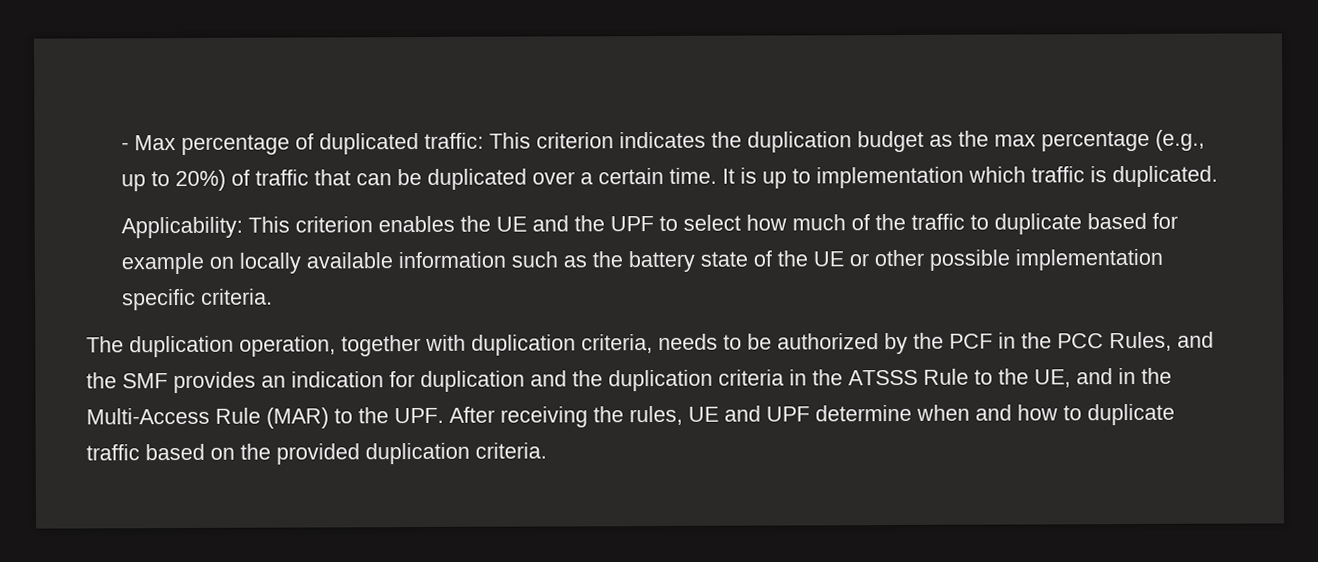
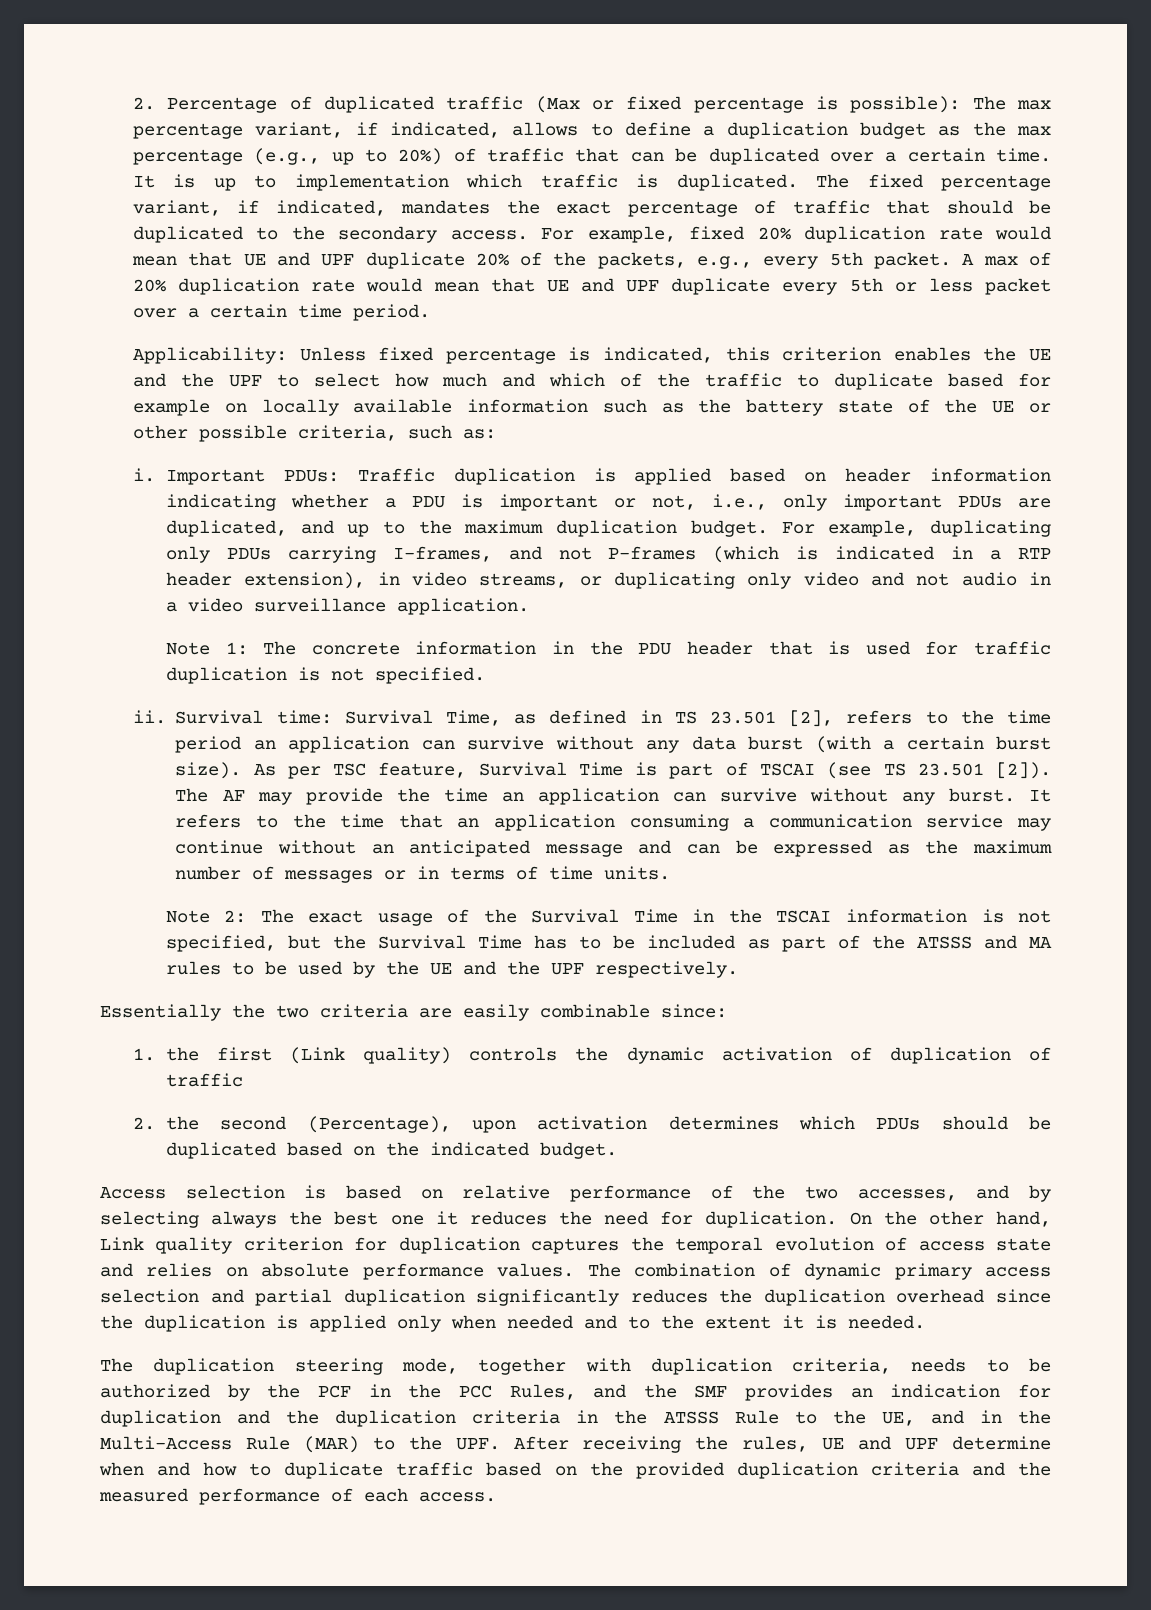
[121,131,743,155] - Max percentage of duplicated traffic: This criterion indicates the -> [132,96,1051,113] [132,122,715,139] 2. Percentage of duplicated traffic (Max or fixed percentage is possible): The max percentage variant, if indicated, allows to define a
[121,216,291,239] // Applicability: This -> [816,174,1051,191] [132,200,1051,217] [132,226,1051,243] [131,252,1052,269] [132,278,1052,295] [132,304,430,321] [132,347,770,364] The fixed percentage variant, if indicated, mandates the exact percentage of traffic that should be duplicated to the secondary access. For example, fixed 20% duplication rate would mean that UE and UPF duplicate 20% of the packets, e.g., every 5th packet. A max of 20% duplication rate would mean that UE and UPF duplicate every 5th or less packet over a certain time period. // Applicability: Unless fixed percentage is indicated, this
(847, 222) none -> [501,373,605,387] and which
[1015,248,1164,271] [122,288,274,311] implementation specific criteria. -> [297,425,496,441] [132,468,1051,485] [165,494,1052,511] [165,520,1051,537] [165,546,1051,563] [165,572,1052,589] [165,598,529,615] [165,641,1051,655] [165,667,485,684] [132,710,1052,727] [175,736,1051,753] [175,762,1051,779] [175,788,1051,805] [175,814,1051,831] [175,840,1052,857] [175,866,671,883] [165,909,1051,926] [165,935,1052,952] [165,961,738,978] [100,1004,727,1021] [132,1047,1051,1064] [165,1073,243,1087] [132,1116,1051,1133] [165,1142,617,1159] [100,1185,1051,1202] [100,1211,1051,1228] [100,1237,1052,1254] [100,1263,1052,1280] [100,1289,1051,1306] [100,1315,925,1332] criteria, such as: // i. Important PDUs: Traffic duplication is applied based on header information indicating whether a PDU is important or not, i.e., only important PDUs are duplicated, and up to the maximum duplication budget. For example, duplicating only PDUs carrying I-frames, and not P-frames (which is indicated in a RTP header extension), in video streams, or duplicating only video and not audio in a video surveillance application. // Note 1: The concrete information in the PDU header that is used for traffic duplication is not specified. // ii. Survival time: Survival Time, as defined in TS 23.501 [2], refers to the time period an application can survive without any data burst (with a certain burst size). As per TSC feature, Survival Time is part of TSCAI (see TS 23.501 [2]). The AF may provide the time an application can survive without any burst. It refers to the time that an application consuming a communication service may continue without an anticipated message and can be expressed as the maximum number of messages or in terms of time units. // Note 2: The exact usage of the Survival Time in the TSCAI information is not specified, but the Survival Time has to be included as part of the ATSSS and MA rules to be used by the UE and the UPF respectively. // Essentially the two criteria are easily combinable since: // 1. the first (Link quality) controls the dynamic activation of duplication of traffic // 2. the second (Percentage), upon activation determines which PDUs should be duplicated based on the indicated budget. // Access selection is based on relative performance of the two accesses, and by selecting always the best one it reduces the need for duplication. On the other hand, Link quality criterion for duplication captures the temporal evolution of access state and relies on absolute performance values. The combination of dynamic primary access selection and partial duplication significantly reduces the duplication overhead since the duplication is applied only when needed and to the extent it is needed.
[239,335,336,357] operation, -> [294,1358,458,1375] steering mode,
[475,442,547,459] criteria. -> [870,1462,1051,1476] [99,1488,496,1505] criteria and the measured performance of each access.

